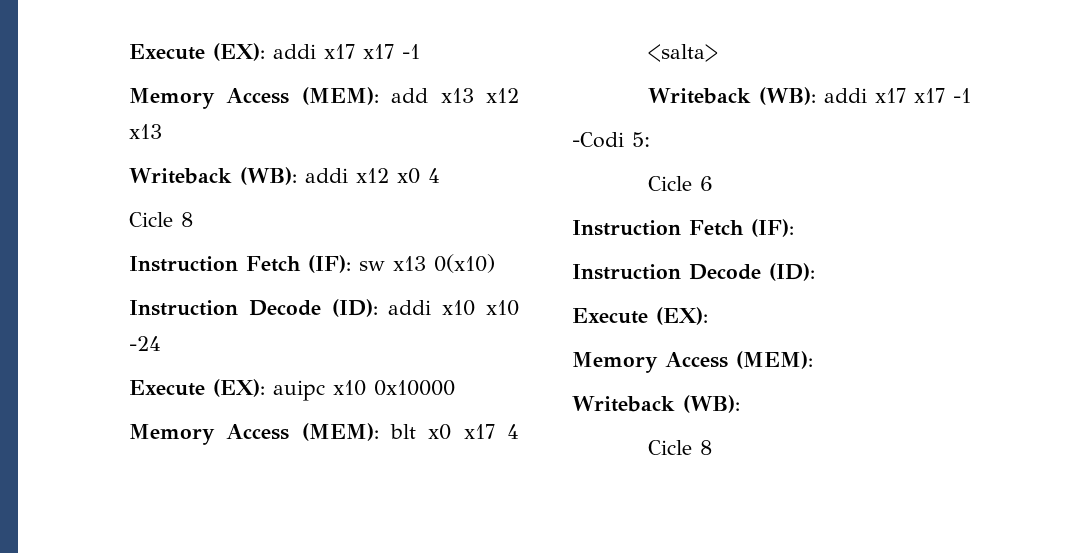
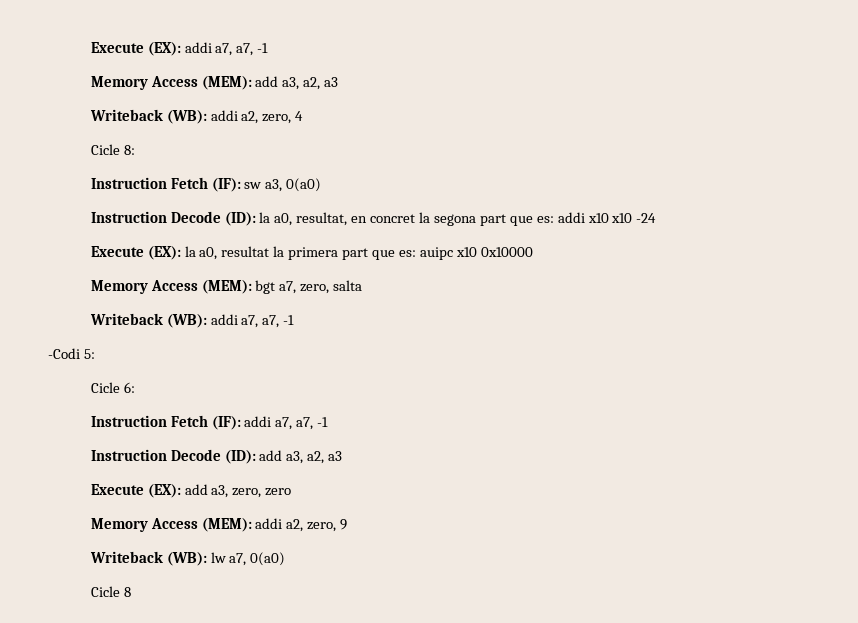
[324,44,395,59] x17 x17 -> [215,43,254,56] a7, a7,
[440,88,519,103] [129,124,163,139] [129,167,421,185] x13 x12 x13 // Writeback (WB): addi x12 x0 -> [282,77,339,90] [89,109,292,124] a3, a2, a3 // Writeback (WB): addi a2, zero,
[181,212,194,227] 8 -> [123,145,135,155] 8:
[393,254,496,273] [129,299,378,317] x13 0(x10) // Instruction Decode (ID): -> [265,178,322,192] [90,211,554,226] a3, 0(a0) // Instruction Decode (ID): la a0, resultat, en concret la segona part que es:
(266, 388) none -> [184,246,416,260] la a0, resultat la primera part que es:
[390,424,519,440] [648,44,719,62] [648,87,946,105] blt x0 x17 4 <salta> // Writeback (WB): addi x17 x17 -> [255,280,363,294] [89,313,280,328] bgt a7, zero, salta // Writeback (WB): addi a7, a7,
[700,176,714,191] [572,219,794,237] [572,263,815,281] [572,307,708,325] [572,351,813,373] [572,395,740,413] 6 // Instruction Fetch (IF): // Instruction Decode (ID): // Execute (EX): // Memory Access (MEM): // Writeback (WB): -> [123,382,135,393] [90,415,329,430] [90,449,343,464] [90,484,292,498] [90,518,348,532] [89,551,286,566] 6: // Instruction Fetch (IF): addi a7, a7, -1 // Instruction Decode (ID): add a3, a2, a3 // Execute (EX): add a3, zero, zero // Memory Access (MEM): addi a2, zero, 9 // Writeback (WB): lw a7, 0(a0)

